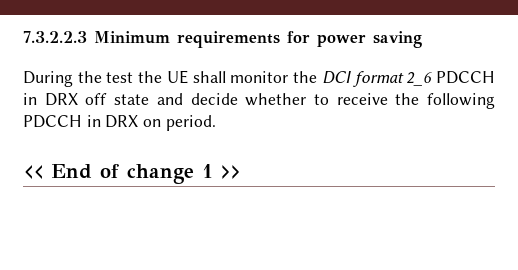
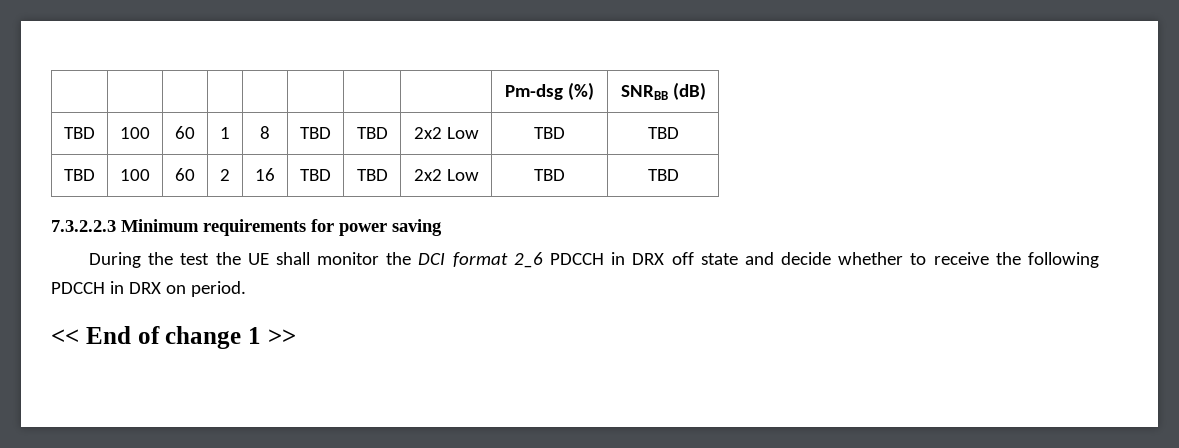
(23, 37) none -> [505,82,594,100] [620,82,706,100] [64,127,95,139] [120,127,150,139] [175,126,195,139] [220,127,230,139] [260,126,270,139] [300,127,331,139] [356,127,388,139] [413,127,479,139] [534,127,565,139] [647,127,679,139] [64,169,95,181] [120,169,150,181] [175,168,195,181] [220,169,230,181] [255,168,275,181] [300,169,331,181] [356,169,388,181] [413,169,479,181] [534,169,565,181] [647,169,679,181] | | | | | | | | Pm-dsg (%) | SNRBB (dB) // TBD | 100 | 60 | 1 | 8 | TBD | TBD | 2x2 Low | TBD | TBD // TBD | 100 | 60 | 2 | 16 | TBD | TBD | 2x2 Low | TBD | TBD //

